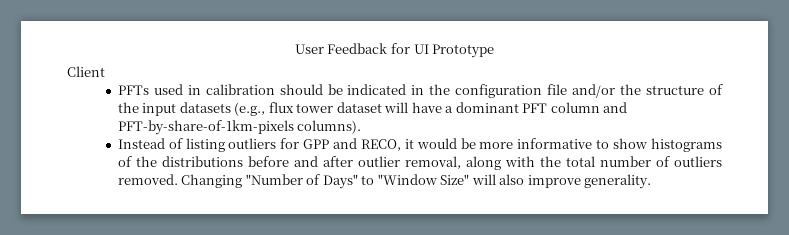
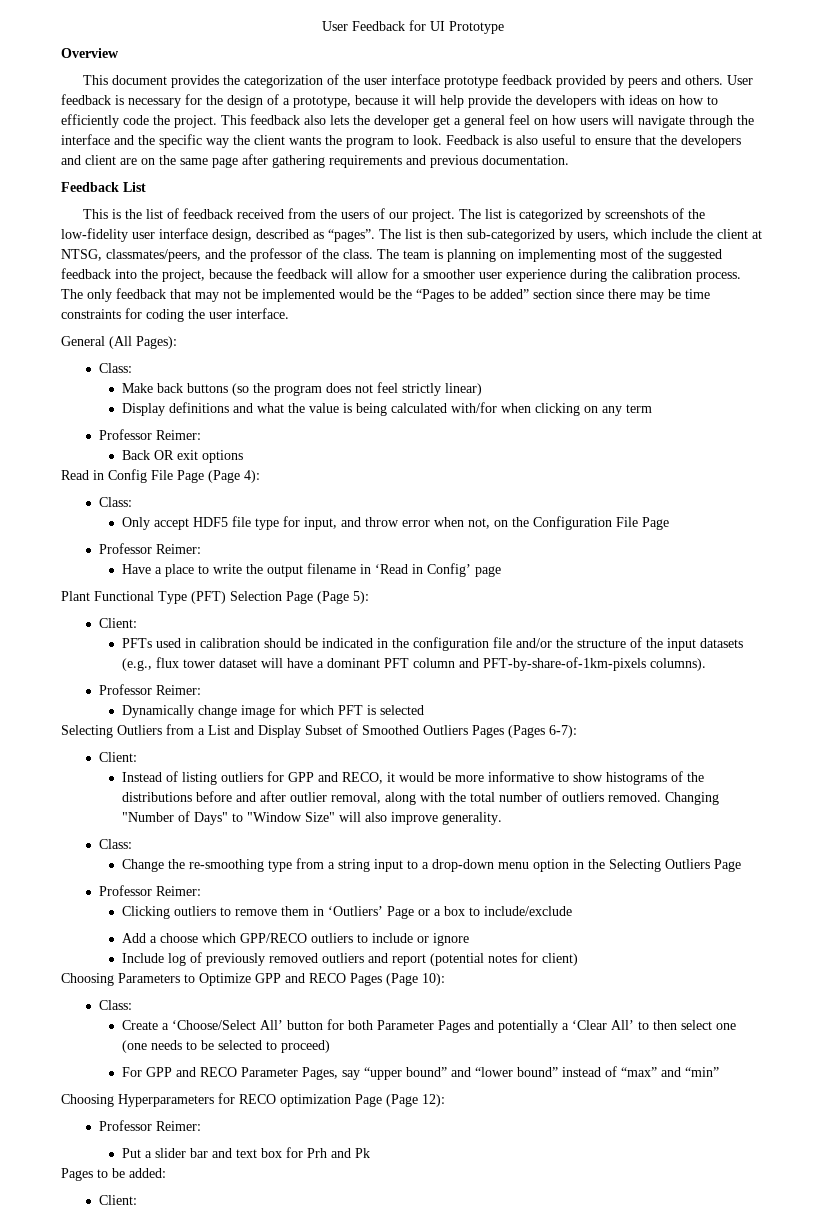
[67,66,105,77] Client -> [61,48,119,58] [83,74,754,88] [61,94,718,108] [61,114,754,128] [61,134,741,148] [61,154,569,168] [61,182,146,192] [83,208,706,222] [61,228,762,242] [61,248,722,262] [61,268,741,282] [61,288,710,302] [61,308,289,322] [61,336,177,349] [99,363,133,373] [121,382,482,396] [121,402,652,416] [99,429,202,440] [121,450,243,463] [61,469,260,483] [99,497,133,507] [121,516,669,530] [99,543,202,554] [121,563,501,577] [61,591,369,604] [99,618,138,628] Overview // This document provides the categorization of the user interface prototype feedback provided by peers and others. User feedback is necessary for the design of a prototype, because it will help provide the developers with ideas on how to efficiently code the project. This feedback also lets the developer get a general feel on how users will navigate through the interface and the specific way the client wants the program to look. Feedback is also useful to ensure that the developers and client are on the same page after gathering requirements and previous documentation. // Feedback List // This is the list of feedback received from the users of our project. The list is categorized by screenshots of the low-fidelity user interface design, described as “pages”. The list is then sub-categorized by users, which include the client at NTSG, classmates/peers, and the professor of the class. The team is planning on implementing most of the suggested feedback into the project, because the feedback will allow for a smoother user experience during the calibration process. The only feedback that may not be implemented would be the “Pages to be added” section since there may be time constraints for coding the user interface. // General (All Pages): // Class: // Make back buttons (so the program does not feel strictly linear) // Display definitions and what the value is being calculated with/for when clicking on any term // Professor Reimer: // Back OR exit options // Read in Config File Page (Page 4): // Class: // Only accept HDF5 file type for input, and throw error when not, on the Configuration File Page // Professor Reimer: // Have a place to write the output filename in ‘Read in Config’ page // Plant Functional Type (PFT) Selection Page (Page 5): // Client:
(362, 127) none -> [99,684,202,695] [121,704,424,718] [61,724,577,738] [99,752,138,762] // Professor Reimer: // Dynamically change image for which PFT is selected // Selecting Outliers from a List and Display Subset of Smoothed Outliers Pages (Pages 6-7): // Client:
(652, 181) none -> [99,839,133,849] [121,858,741,872] [99,885,202,896] [121,906,572,919] [121,933,469,946] [121,952,578,966] [61,973,445,986] [99,1000,133,1010] [121,1019,736,1033] [121,1040,330,1053] [121,1066,719,1080] [61,1093,445,1107] [99,1120,202,1131] [121,1147,370,1158] [61,1168,166,1181] [99,1195,138,1205] // Class: // Change the re-smoothing type from a string input to a drop-down menu option in the Selecting Outliers Page // Professor Reimer: // Clicking outliers to remove them in ‘Outliers’ Page or a box to include/exclude // Add a choose which GPP/RECO outliers to include or ignore // Include log of previously removed outliers and report (potential notes for client) // Choosing Parameters to Optimize GPP and RECO Pages (Page 10): // Class: // Create a ‘Choose/Select All’ button for both Parameter Pages and potentially a ‘Clear All’ to then select one (one needs to be selected to proceed) // For GPP and RECO Parameter Pages, say “upper bound” and “lower bound” instead of “max” and “min” // Choosing Hyperparameters for RECO optimization Page (Page 12): // Professor Reimer: // Put a slider bar and text box for Prh and Pk // Pages to be added: // Client:

